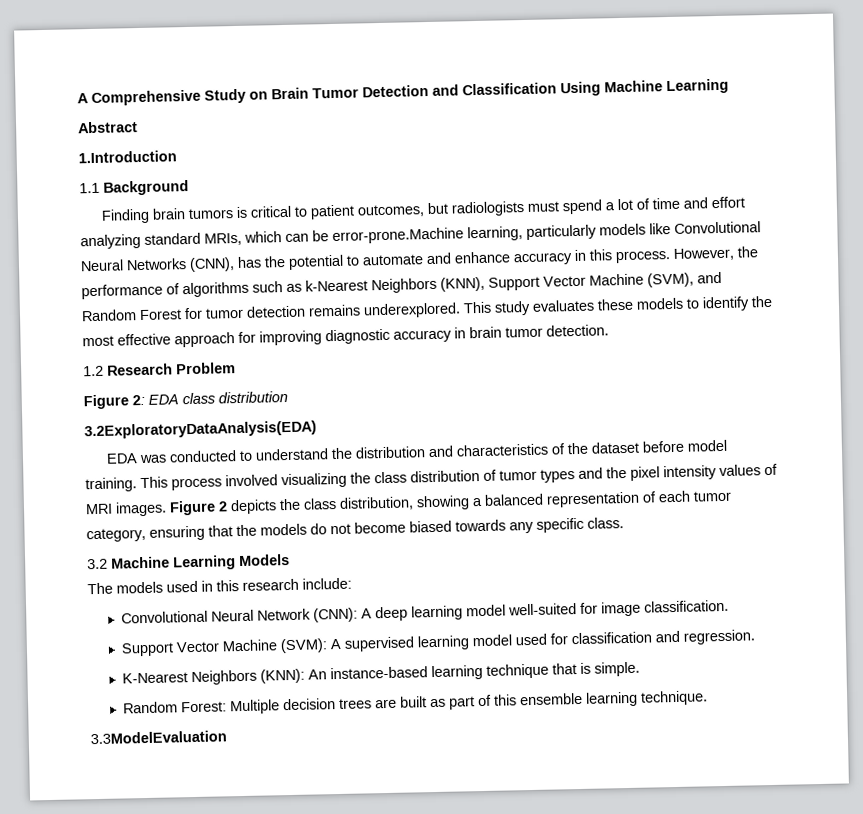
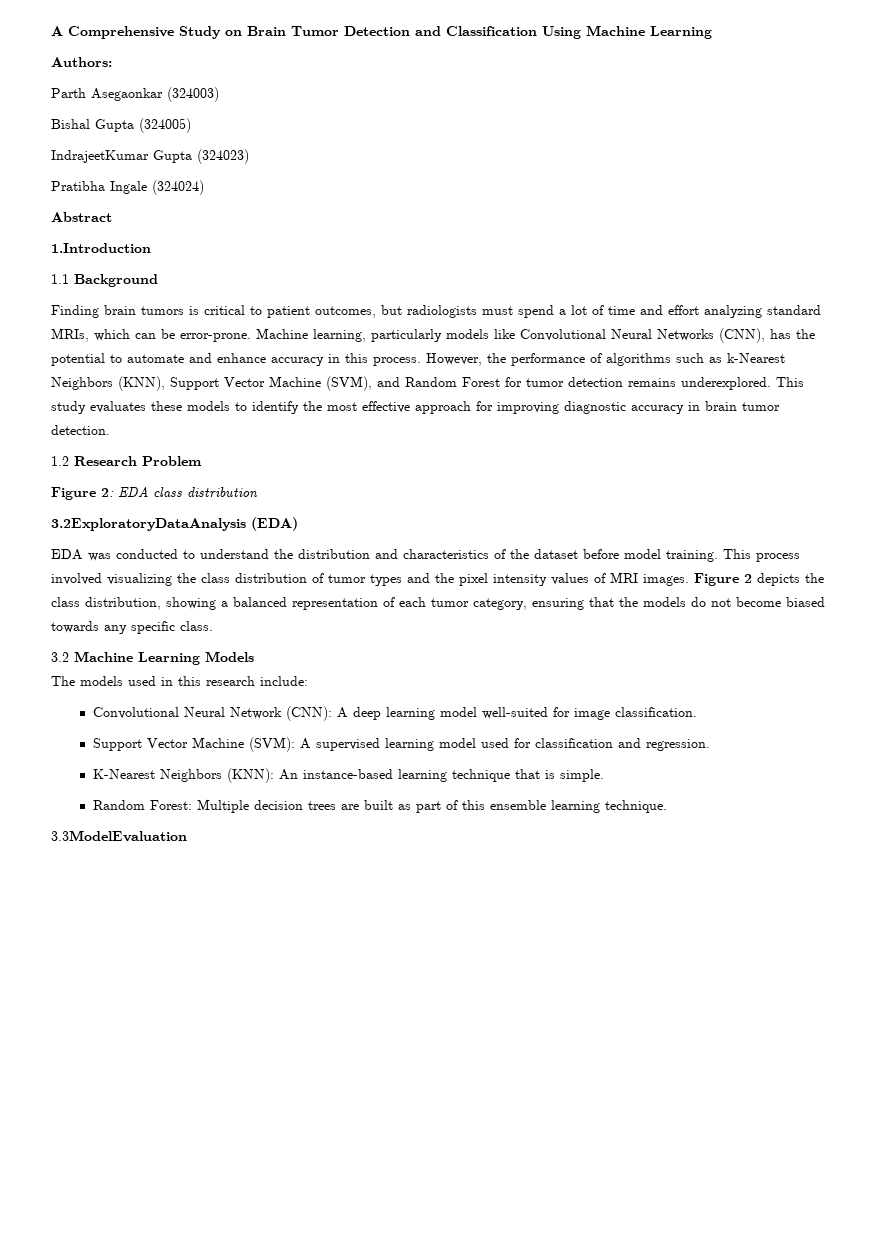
(729, 86) none -> [51,57,112,67] [51,87,219,102] [51,118,191,133] [51,149,249,164] [51,180,204,195] // Authors: // Parth Asegaonkar (324003) // Bishal Gupta (324005) // IndrajeetKumar Gupta (324023) // Pratibha Ingale (324024)
[332,227,464,245] error-prone.Machine -> [180,328,308,342] error-prone. Machine
[84,420,317,440] 3.2ExploratoryDataAnalysis(EDA) -> [51,517,298,531] 3.2ExploratoryDataAnalysis (EDA)

